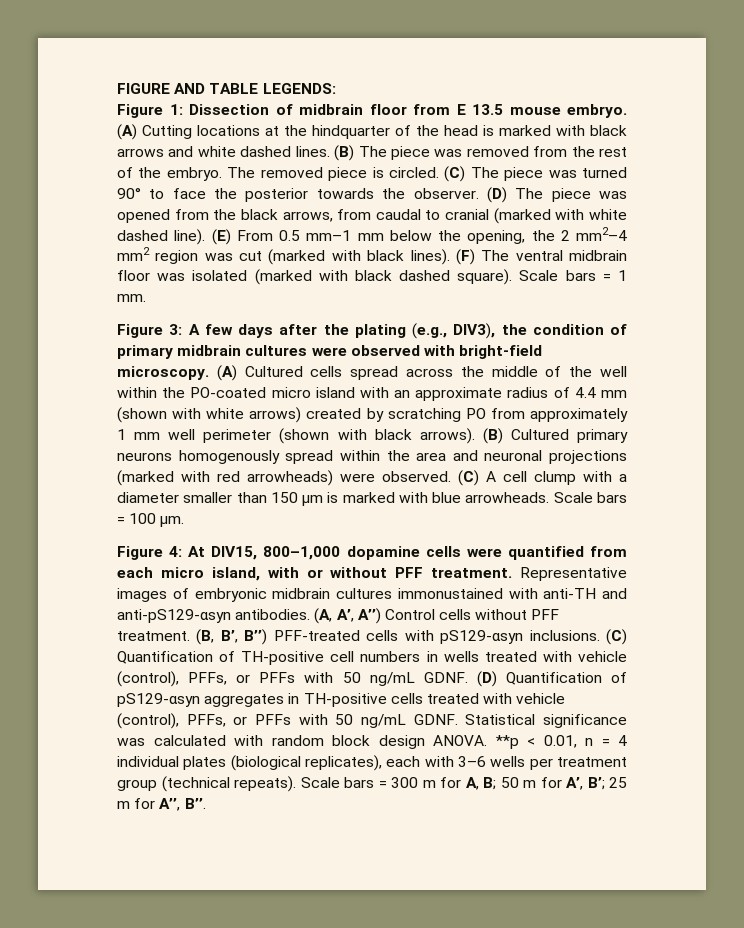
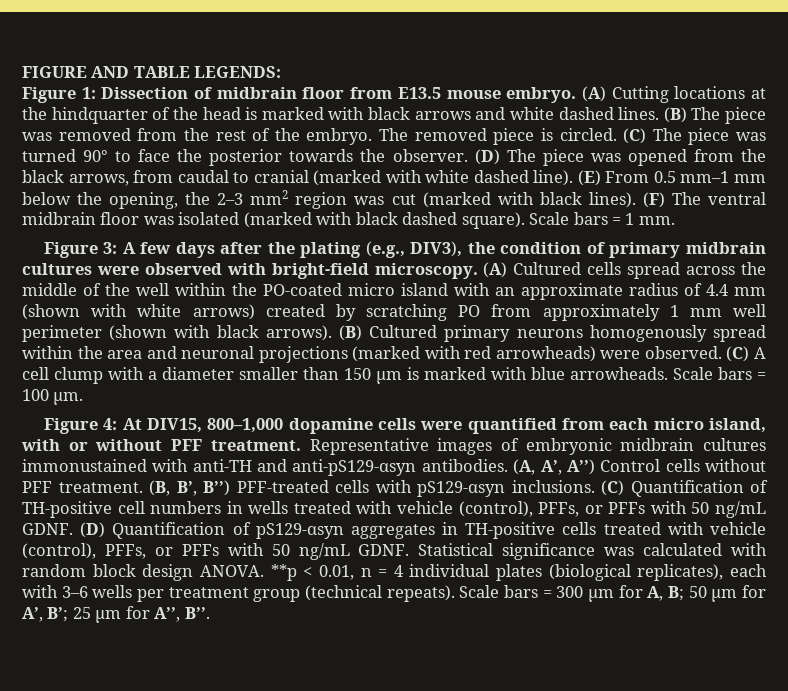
[456,104,503,115] E 13.5 -> [397,87,441,99] E13.5
[560,227,627,241] 2 mm2–4 -> [217,193,244,205] 2–3
[422,780,436,788] m -> [587,589,614,602] μm
[523,780,536,788] m -> [711,589,738,602] μm
[117,801,130,809] m -> [95,610,122,623] μm

